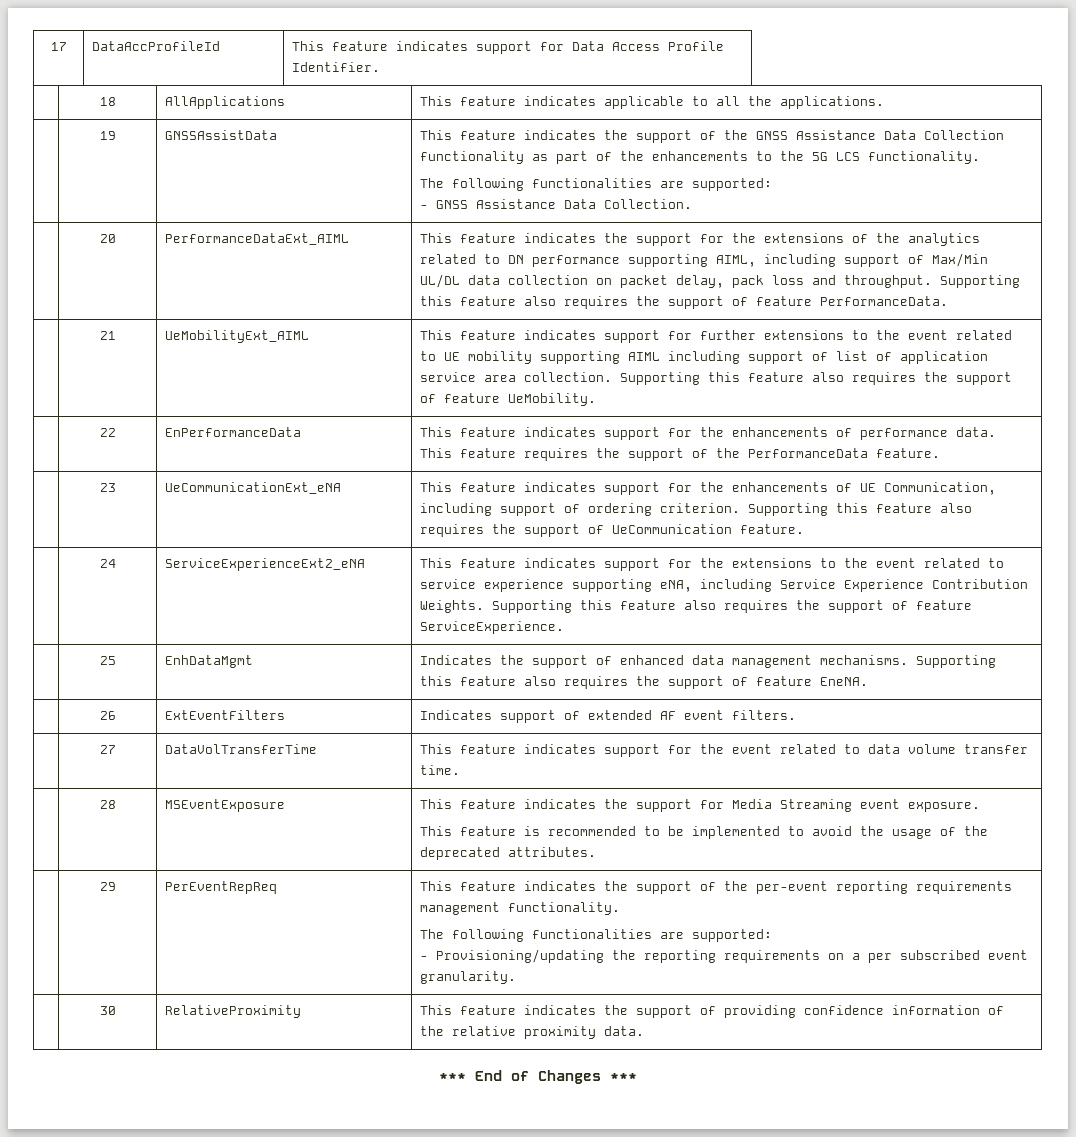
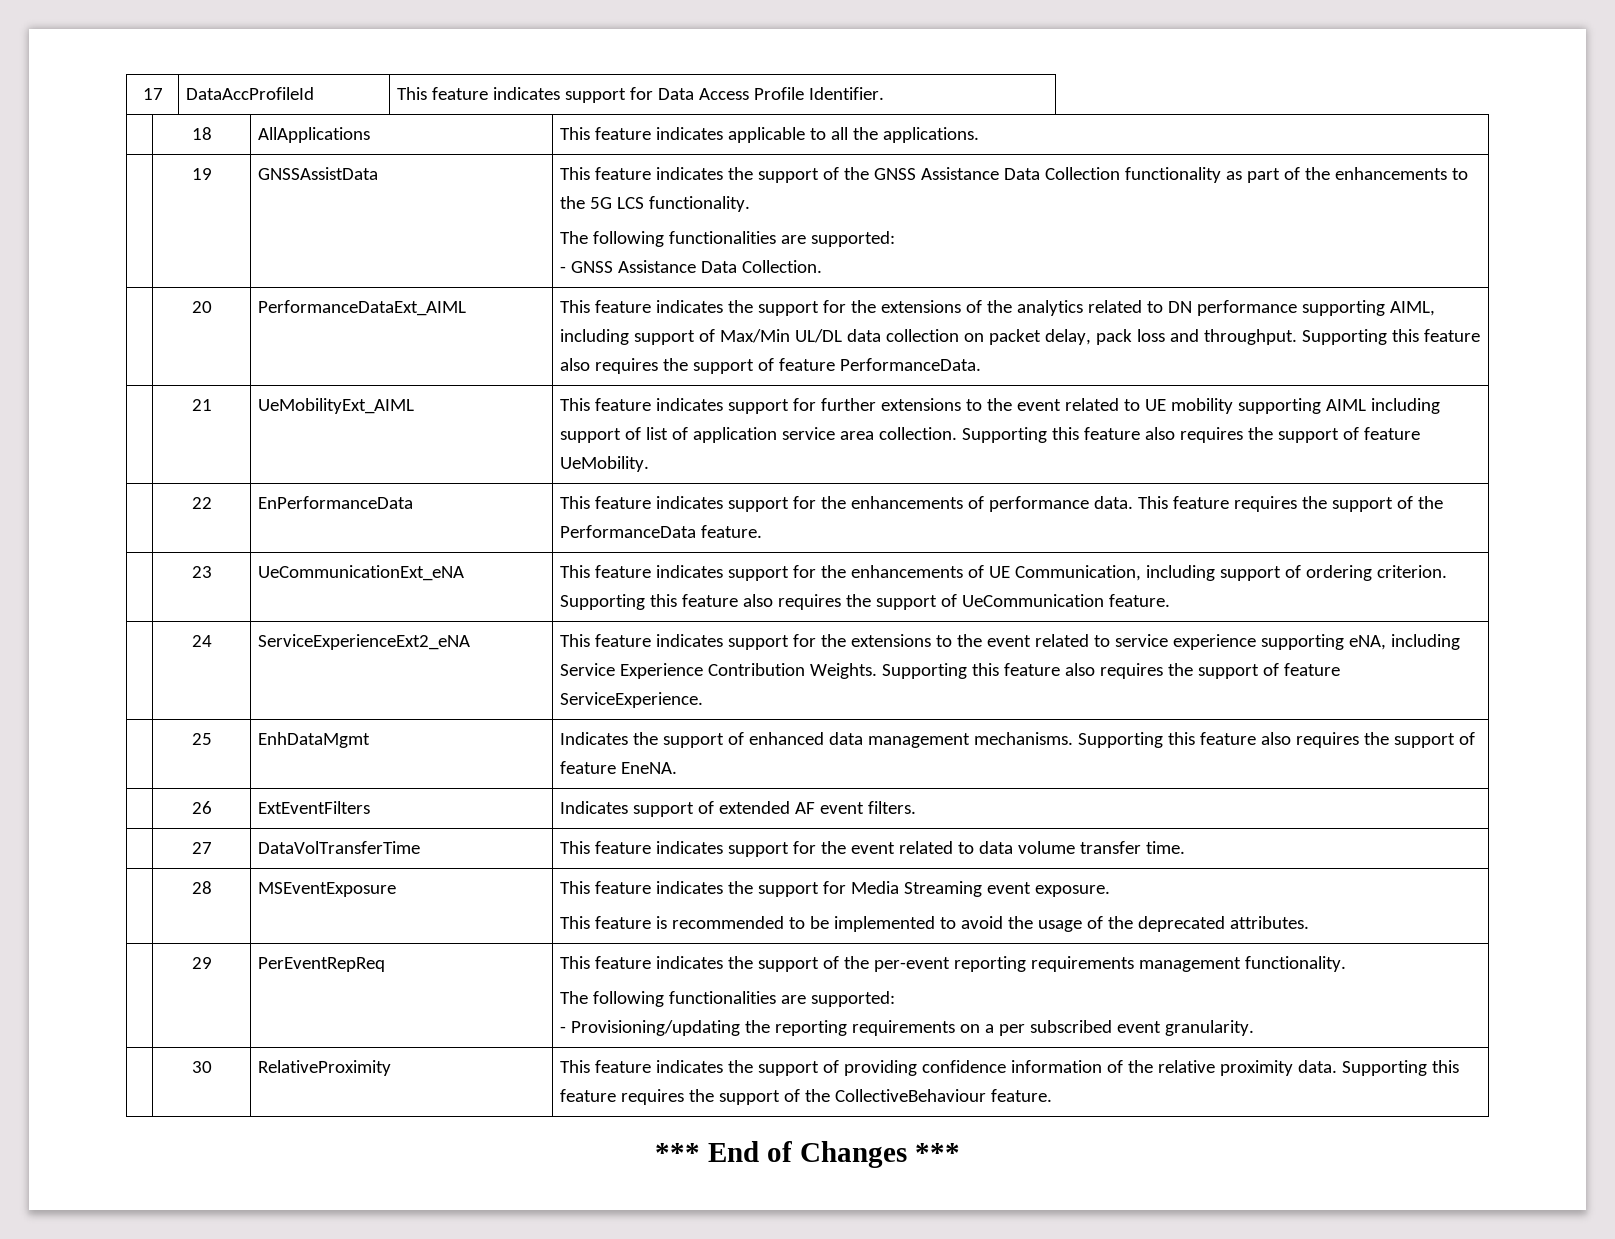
(645, 1031) none -> [1342,1060,1460,1076] [560,1089,1053,1105] Supporting this feature requires the support of the CollectiveBehaviour feature.

